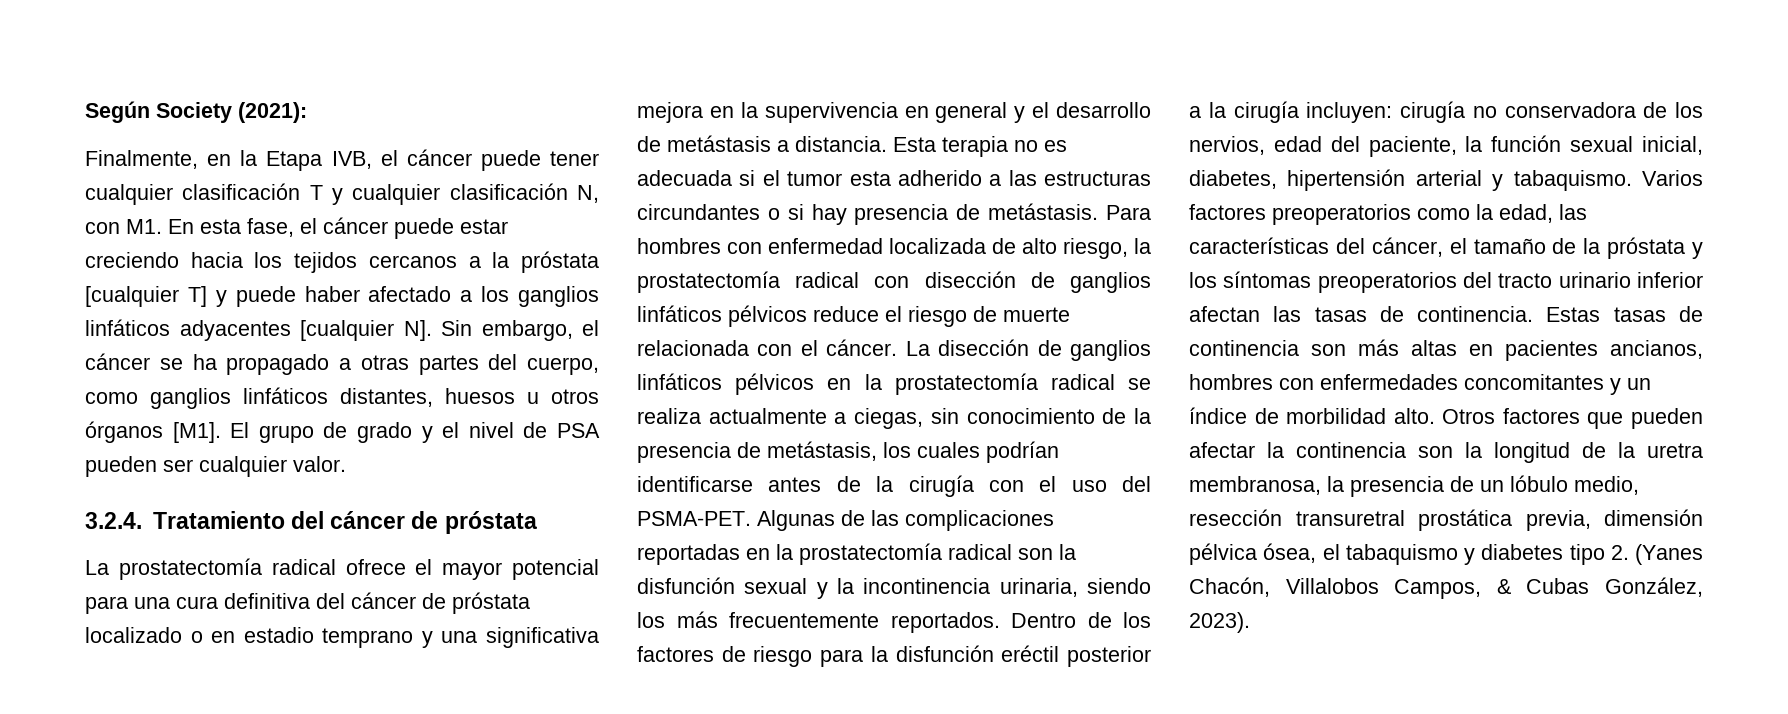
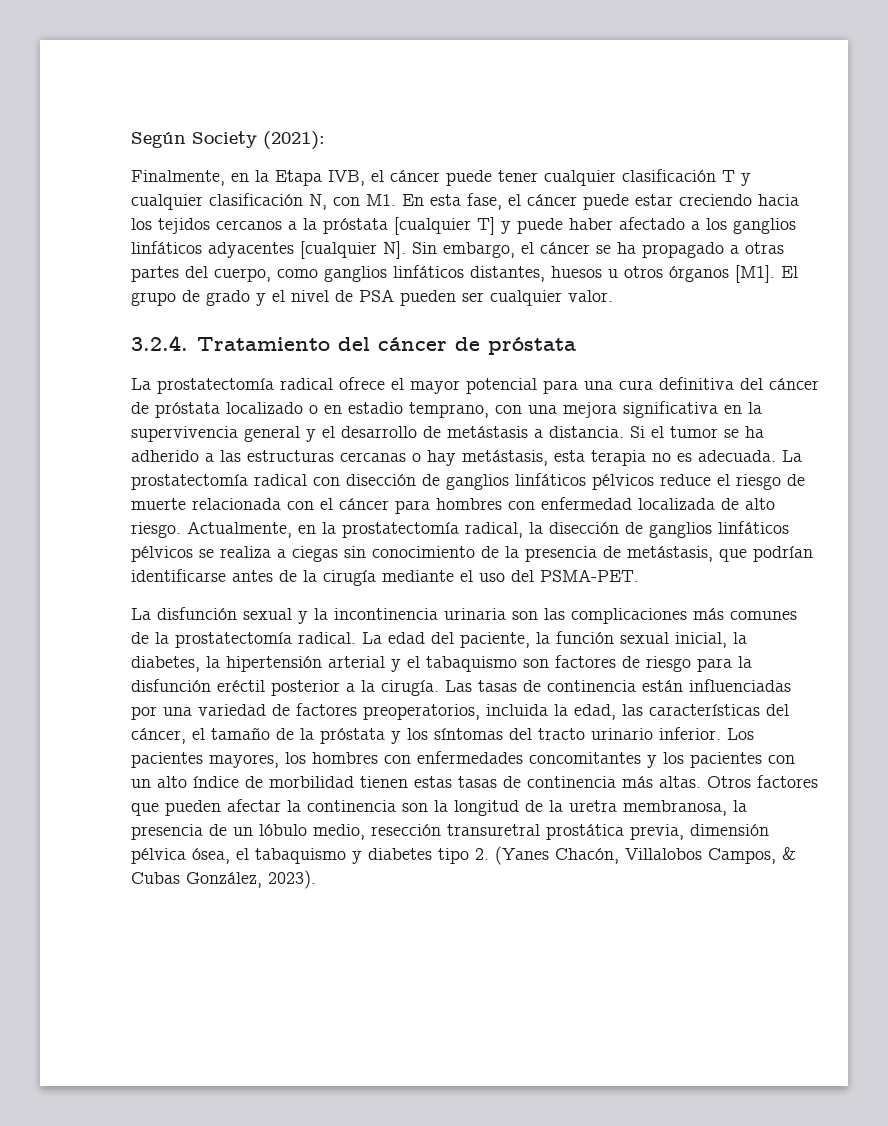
[322,627,599,648] [637,102,703,123] temprano y una significativa mejora -> [409,401,718,418] temprano, con una mejora significativa
[904,106,929,118] en -> (238, 434) none
[893,136,1067,157] [637,170,1151,186] [637,203,1151,225] [637,238,1151,259] Esta terapia no es adecuada si el tumor esta adherido a las estructuras circundantes o si hay presencia de metástasis. Para hombres con enfermedad localizada de alto riesgo, la -> [630,426,764,438] [131,450,802,466] Si el tumor se ha adherido a las estructuras cercanas o hay metástasis, esta terapia no es adecuada. La
[826,339,1151,361] [637,373,1151,395] [637,408,924,429] cáncer. La disección de ganglios linfáticos pélvicos en la prostatectomía radical se realiza actualmente a ciegas, -> [339,497,775,514] [131,521,789,538] [131,546,338,562] cáncer para hombres con enfermedad localizada de alto riesgo. Actualmente, en la prostatectomía radical, la disección de ganglios linfáticos pélvicos se realiza a ciegas
[883,442,980,458] los cuales -> [719,549,747,562] que
[988,480,1024,492] con -> [382,570,454,582] mediante
[757,510,1054,531] [637,543,1076,565] Algunas de las complicaciones reportadas en la prostatectomía radical son la -> [131,608,151,620] // La
[999,578,1151,597] [637,611,1151,633] urinaria, siendo los más frecuentemente reportados. Dentro de los -> [444,608,797,624] [131,631,747,648] [131,656,549,672] urinaria son las complicaciones más comunes de la prostatectomía radical. La edad del paciente, la función sexual inicial, la diabetes, la hipertensión arterial y el tabaquismo son
[1233,101,1703,123] [1189,135,1703,157] [1189,169,1703,191] [1189,204,1470,225] cirugía incluyen: cirugía no conservadora de los nervios, edad del paciente, la función sexual inicial, diabetes, hipertensión arterial y tabaquismo. Varios factores preoperatorios como -> [381,679,791,696] [131,703,548,720] cirugía. Las tasas de continencia están influenciadas por una variedad de factores preoperatorios, incluida
[1317,272,1457,293] preoperatorios -> (503, 734) none
[1637,272,1703,288] [1189,306,1703,322] [1189,339,1703,361] inferior afectan las tasas de continencia. Estas tasas de continencia son más altas en pacientes ancianos, -> [659,727,754,740] [131,752,306,768] inferior. Los pacientes mayores, los
[1627,378,1651,390] [1189,407,1435,424] un índice de morbilidad alto. -> [663,752,795,768] [131,776,701,788] los pacientes con un alto índice de morbilidad tienen estas tasas de continencia más altas.

